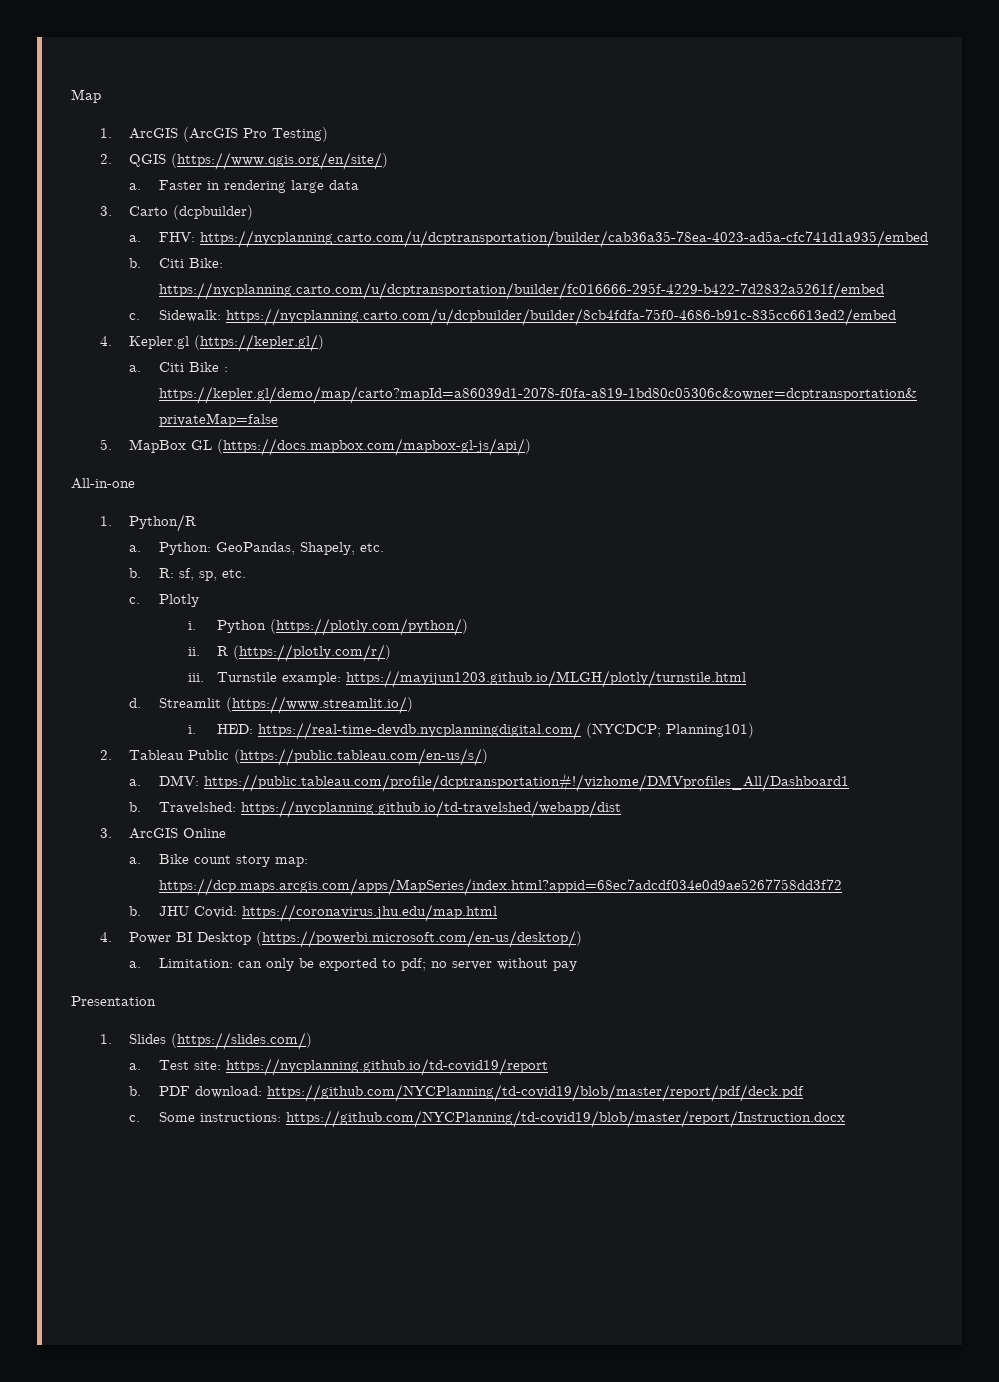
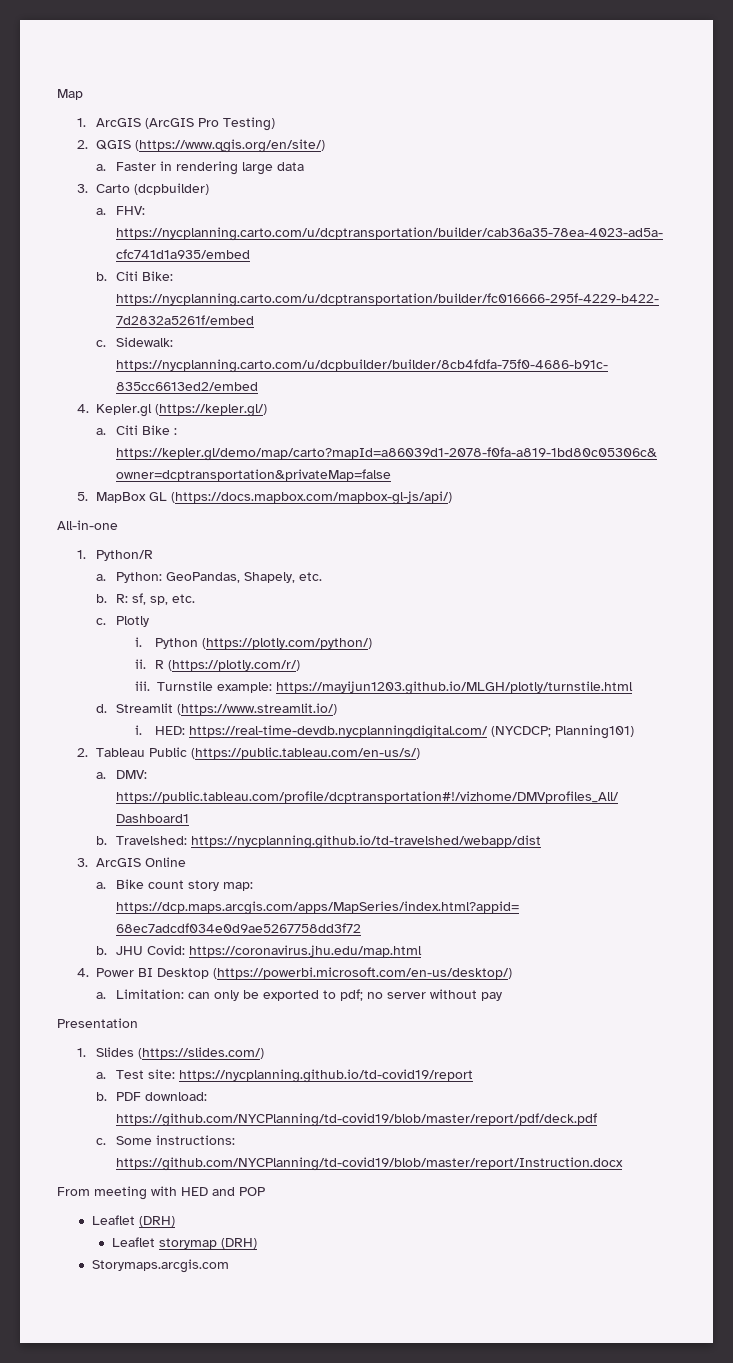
(845, 1119) none -> [57,1186,265,1200] [91,1215,175,1227] [111,1237,257,1249] [91,1259,229,1273] // From meeting with HED and POP // Leaflet (DRH) // Leaflet storymap (DRH) // Storymaps.arcgis.com

